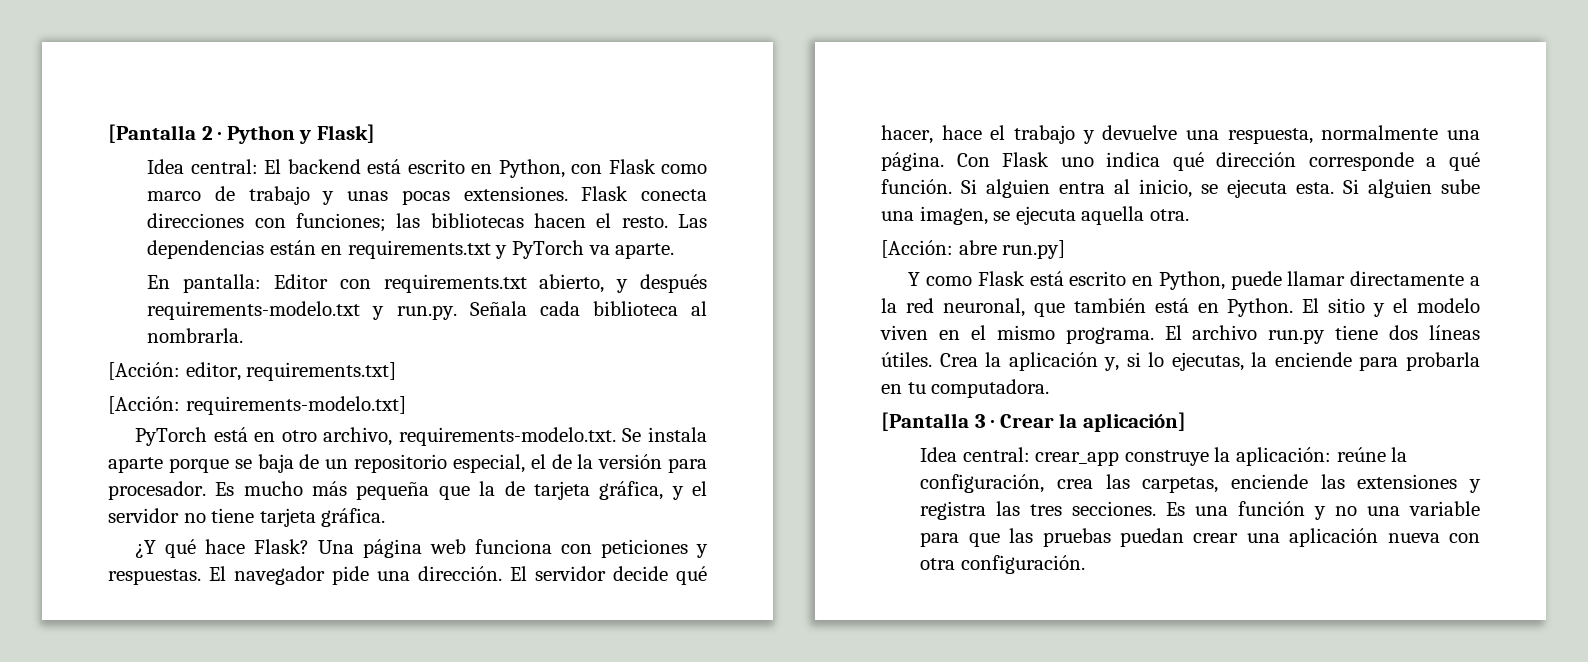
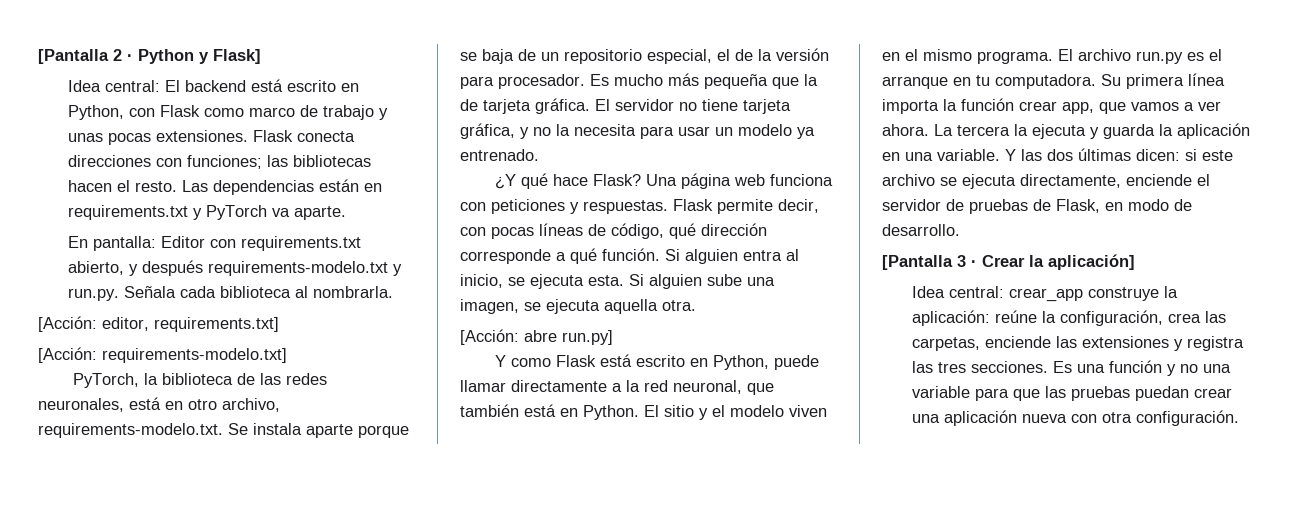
[135,427,208,446] PyTorch -> [73,373,328,388] [38,398,124,412] PyTorch, la biblioteca de las redes neuronales,
[599,481,708,500] gráfica, y el -> [535,98,610,114] gráfica. El
[321,508,386,527] gráfica. -> [460,123,815,139] [460,149,539,161] gráfica, y no la necesita para usar un modelo ya entrenado.
[209,566,707,585] [881,125,1480,144] [881,152,1161,171] El navegador pide una dirección. El servidor decide qué hacer, hace el trabajo y devuelve una respuesta, normalmente una página. Con Flask uno indica -> [673,199,819,214] [460,223,664,239] Flask permite decir, con pocas líneas de código,
[1335,325,1480,340] [881,352,1480,371] [881,379,1050,398] tiene dos líneas útiles. Crea la aplicación y, si lo ejecutas, la enciende para probarla en tu computadora. -> [1187,49,1222,61] [882,73,1225,89] [882,98,1221,114] [882,123,1250,139] [882,148,1233,161] [882,174,1210,189] [882,199,1192,214] [882,224,960,236] es el arranque en tu computadora. Su primera línea importa la función crear app, que vamos a ver ahora. La tercera la ejecuta y guarda la aplicación en una variable. Y las dos últimas dicen: si este archivo se ejecuta directamente, enciende el servidor de pruebas de Flask, en modo de desarrollo.

